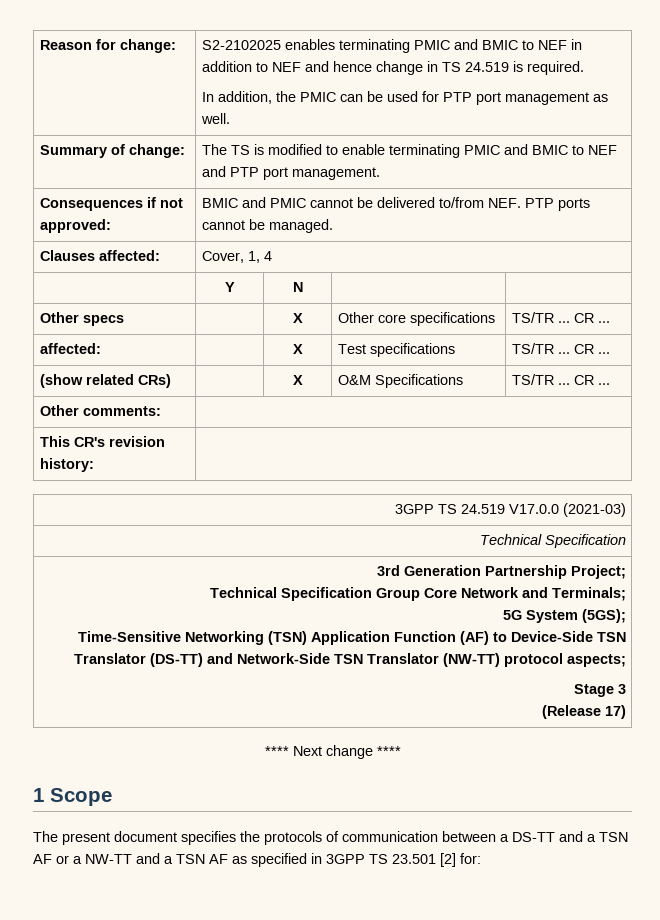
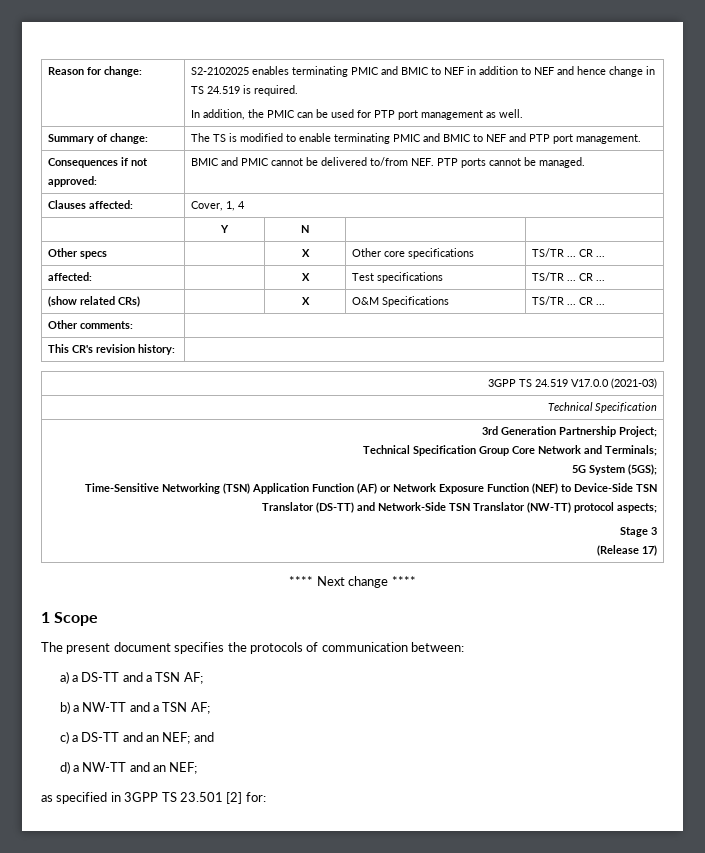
(489, 638) none -> [380,483,559,494] or Network Exposure Function (NEF)
[442,831,496,842] between -> [411,642,464,652] [59,671,69,684] between: // a)
[33,854,69,864] AF or -> [183,672,203,684] [59,701,70,714] AF; // b)
[209,854,228,864] AF -> [190,702,210,714] [59,731,214,744] [59,761,198,774] AF; // c) a DS-TT and an NEF; and // d) a NW-TT and an NEF; //

